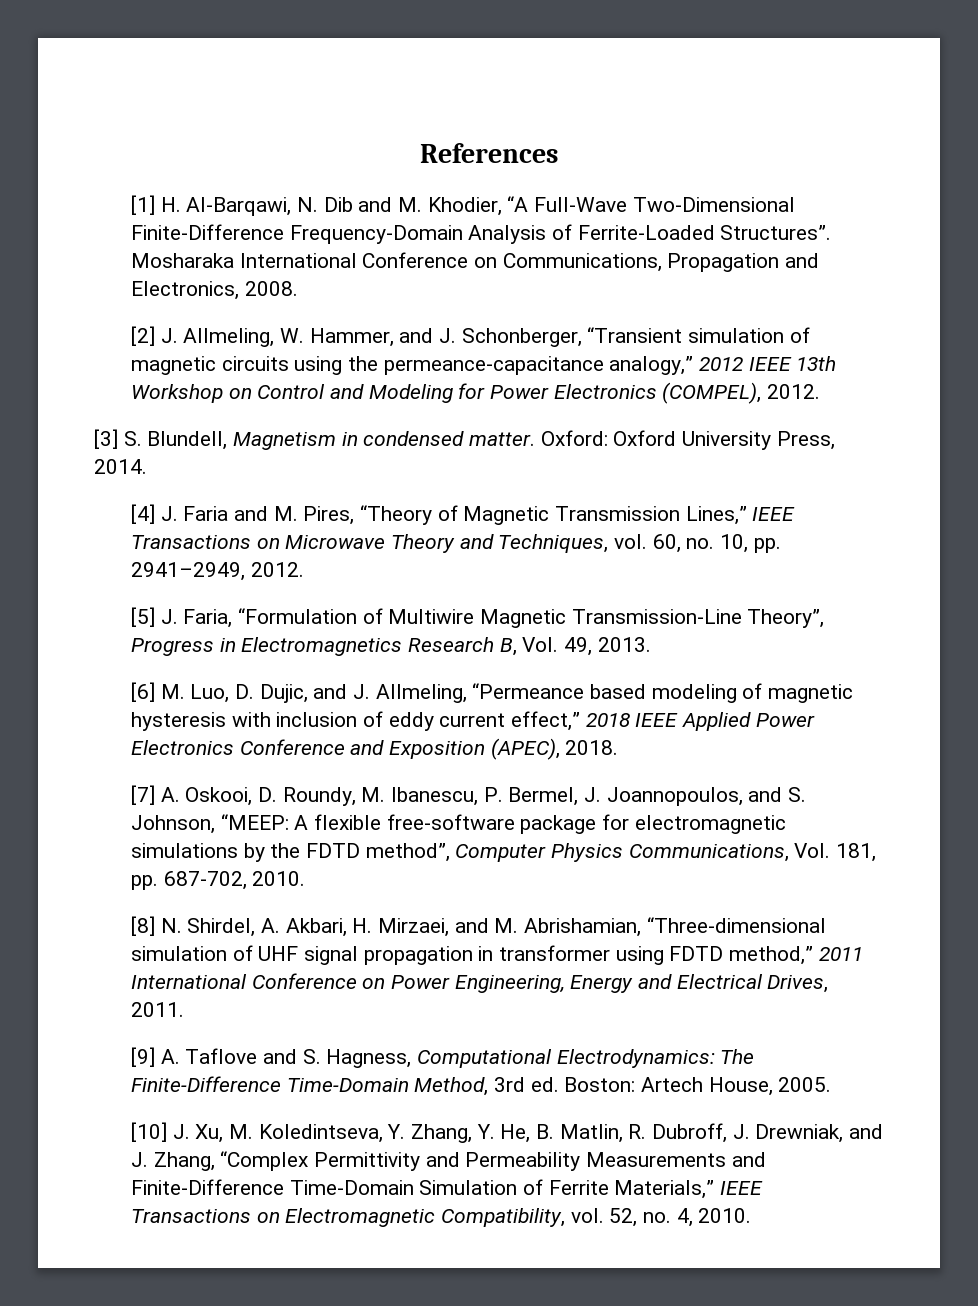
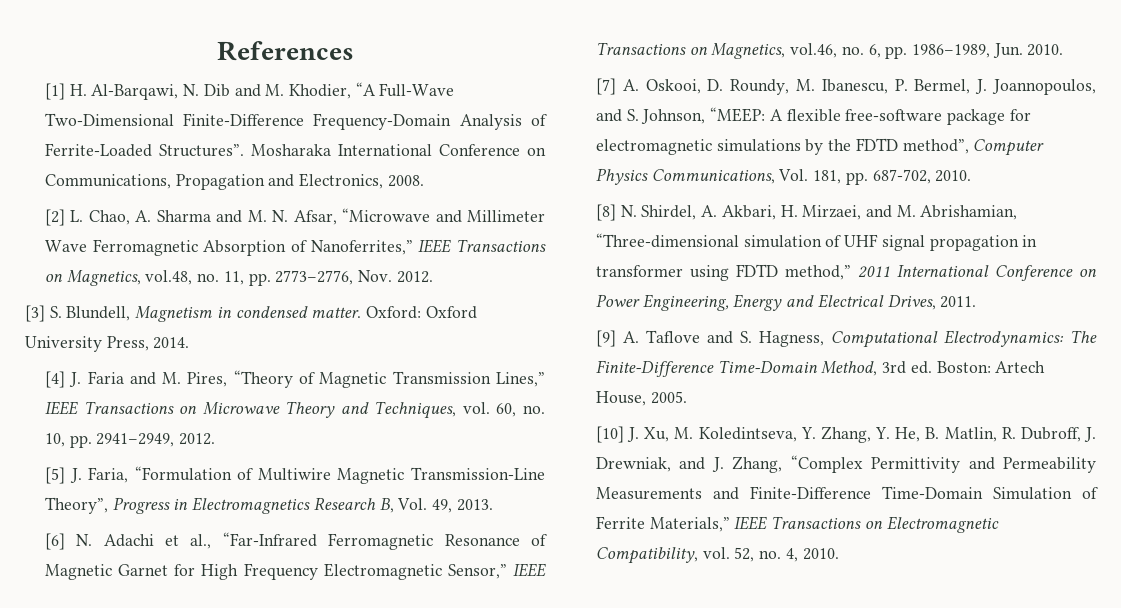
[160,327,810,347] [131,356,837,375] [131,382,762,404] J. Allmeling, W. Hammer, and J. Schonberger, “Transient simulation of magnetic circuits using the permeance-capacitance analogy,” 2012 IEEE 13th Workshop on Control and Modeling for Power Electronics (COMPEL), -> [70,208,545,225] [44,239,547,256] [44,270,393,286] L. Chao, A. Sharma and M. N. Afsar, “Microwave and Millimeter Wave Ferromagnetic Absorption of Nanoferrites,” IEEE Transactions on Magnetics, vol.48, no. 11, pp. 2773–2776, Nov.
[160,683,854,703] [131,711,815,731] [131,738,619,760] M. Luo, D. Dujic, and J. Allmeling, “Permeance based modeling of magnetic hysteresis with inclusion of eddy current effect,” 2018 IEEE Applied Power Electronics Conference and Exposition (APEC), 2018. -> [76,532,547,550] [44,563,546,580] [595,42,1064,59] N. Adachi et al., “Far-Infrared Ferromagnetic Resonance of Magnetic Garnet for High Frequency Electromagnetic Sensor,” IEEE Transactions on Magnetics, vol.46, no. 6, pp. 1986–1989, Jun. 2010.

